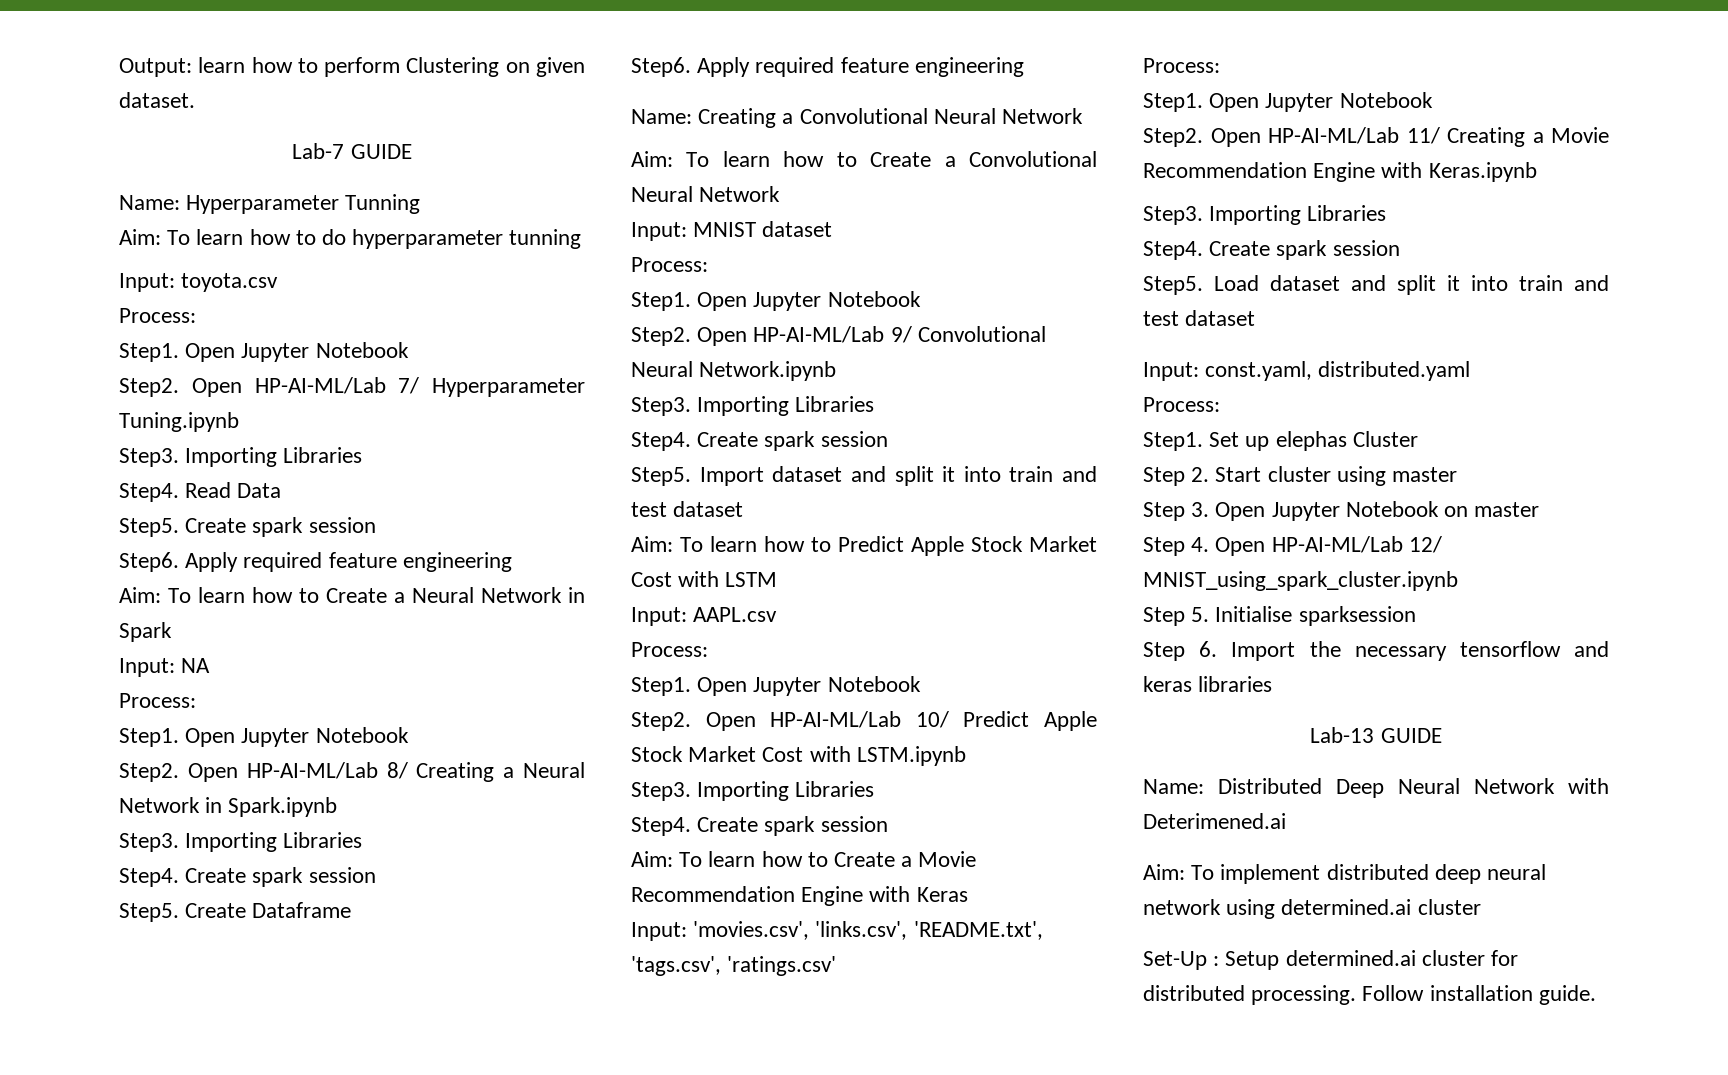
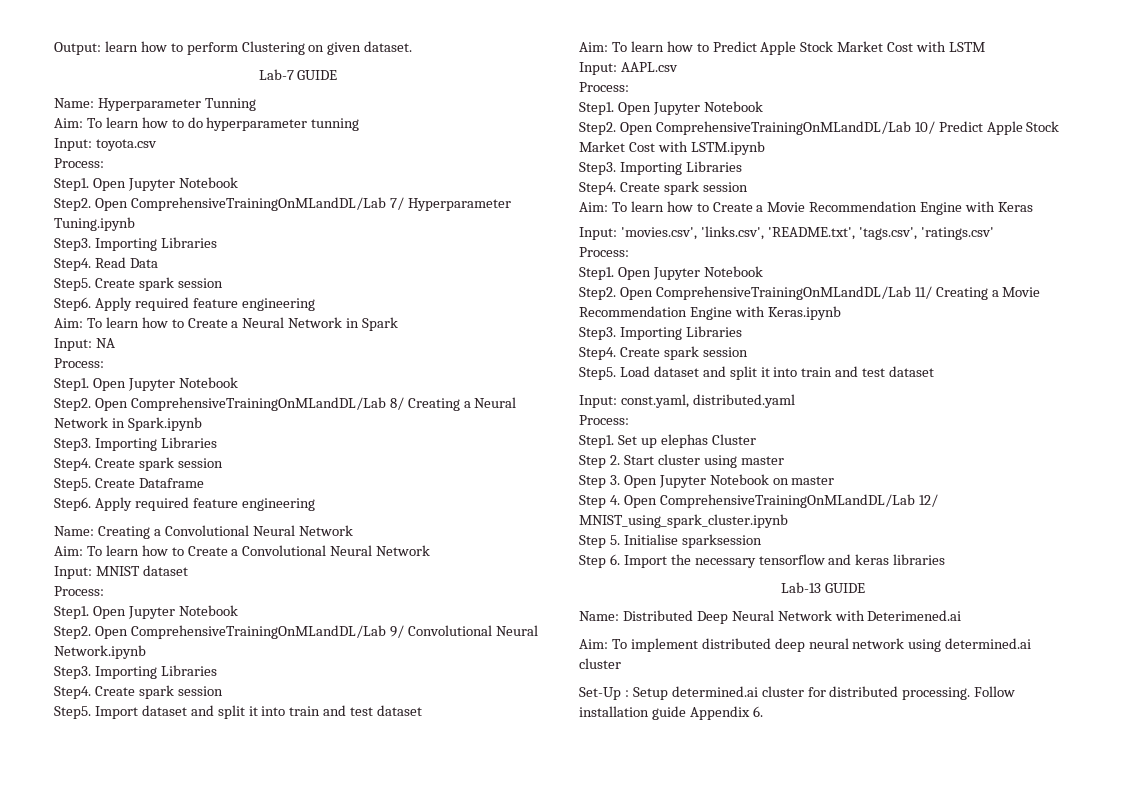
[254,377,386,394] HP-AI-ML/Lab -> [130,197,386,211] ComprehensiveTrainingOnMLandDL/Lab
[246,762,378,779] HP-AI-ML/Lab -> [130,397,386,411] ComprehensiveTrainingOnMLandDL/Lab
[753,326,885,343] HP-AI-ML/Lab -> [130,625,386,639] ComprehensiveTrainingOnMLandDL/Lab
[770,711,902,728] HP-AI-ML/Lab -> [655,121,911,135] ComprehensiveTrainingOnMLandDL/Lab
[1268,127,1399,144] HP-AI-ML/Lab -> [655,286,911,300] ComprehensiveTrainingOnMLandDL/Lab
[1271,536,1403,553] HP-AI-ML/Lab -> [659,494,915,508] ComprehensiveTrainingOnMLandDL/Lab
[1538,985,1596,1005] guide. -> [651,706,763,720] guide Appendix 6.

